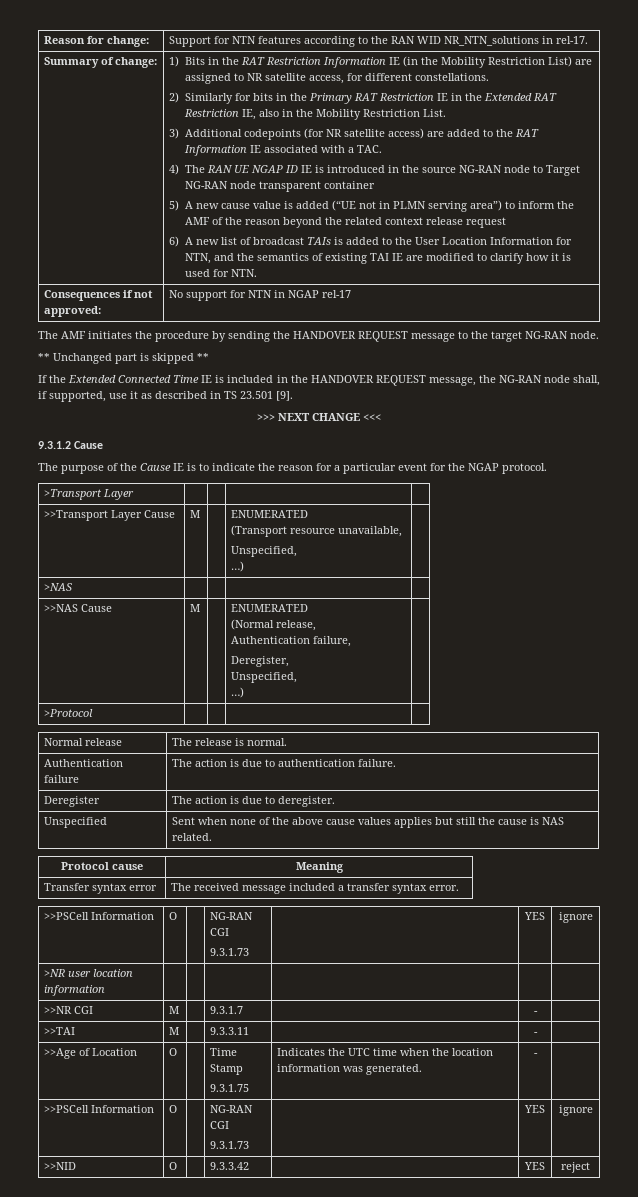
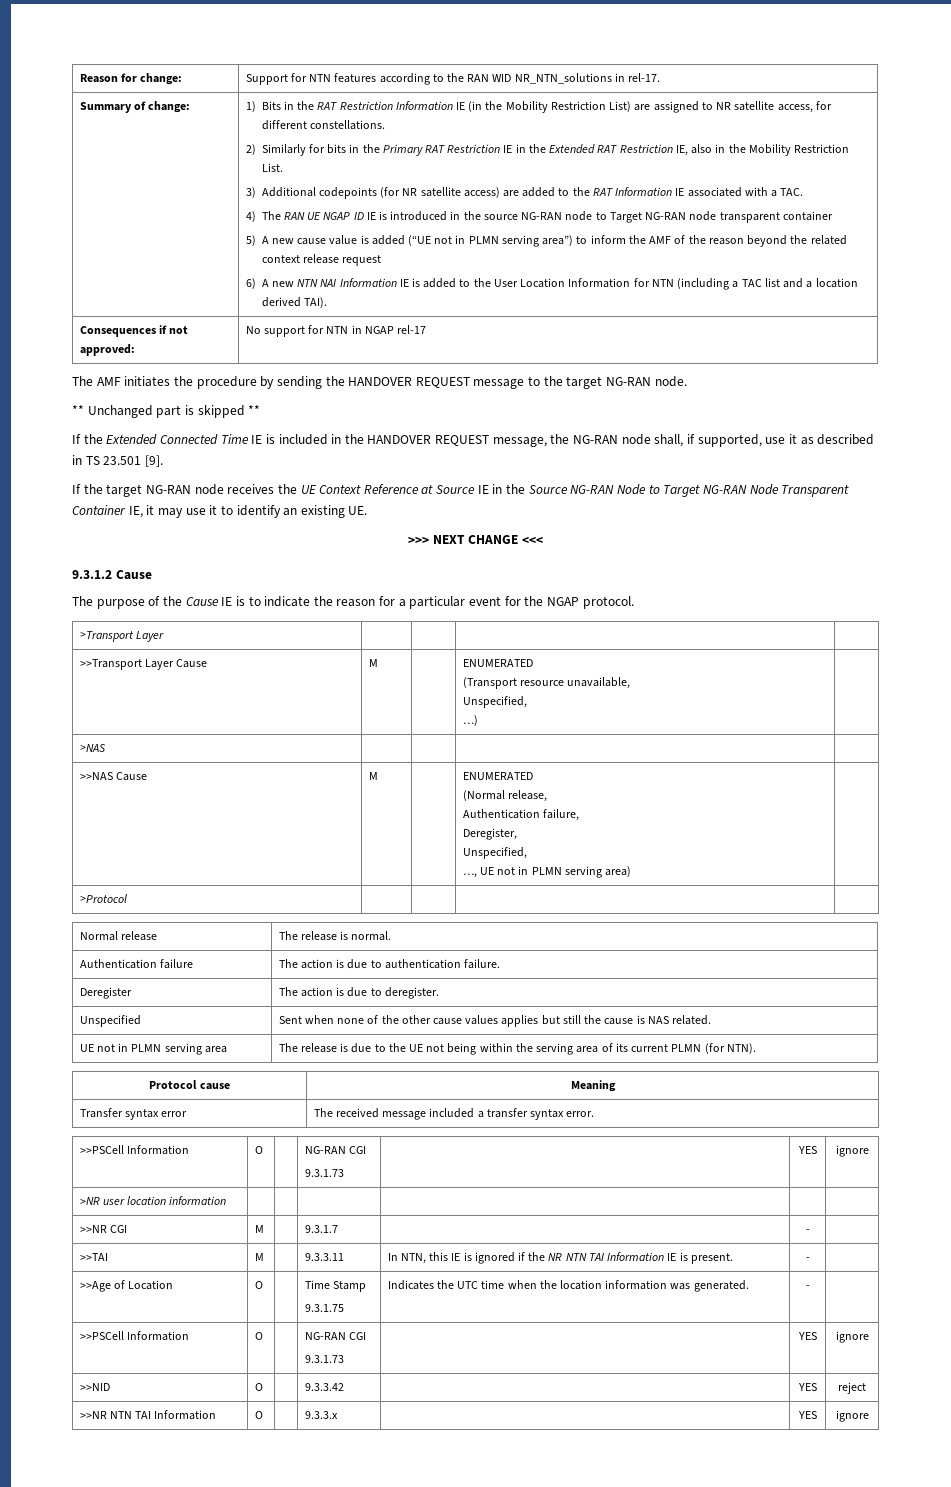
[220,237,331,245] list of broadcast TAIs -> [297,278,409,287] NTN NAI Information IE
[184,253,571,264] [184,269,257,277] NTN, and the semantics of existing TAI IE are modified to clarify how it is used for NTN. -> [651,278,858,290] [261,297,327,308] NTN (including a TAC list and a location derived TAI).
(293, 396) none -> [72,484,850,497] [72,505,368,518] // If the target NG-RAN node receives the UE Context Reference at Source IE in the Source NG-RAN Node to Target NG-RAN Node Transparent Container IE, it may use it to identify an existing UE.
[231,687,245,698] …) -> [462,866,632,878] …, UE not in PLMN serving area)
[292,817,324,825] above -> [401,1015,431,1024] other
(213, 837) none -> [79,1043,227,1055] [278,1043,756,1055] // UE not in PLMN serving area | The release is due to the UE not being within the serving area of its current PLMN (for NTN).
(250, 1031) none -> [387,1252,733,1264] In NTN, this IE is ignored if the NR NTN TAI Information IE is present.
(590, 1167) none -> [79,1410,217,1420] [254,1411,263,1419] [304,1411,338,1419] [797,1411,817,1419] [835,1410,869,1422] // >>NR NTN TAI Information | O | | 9.3.3.x | | YES | ignore

